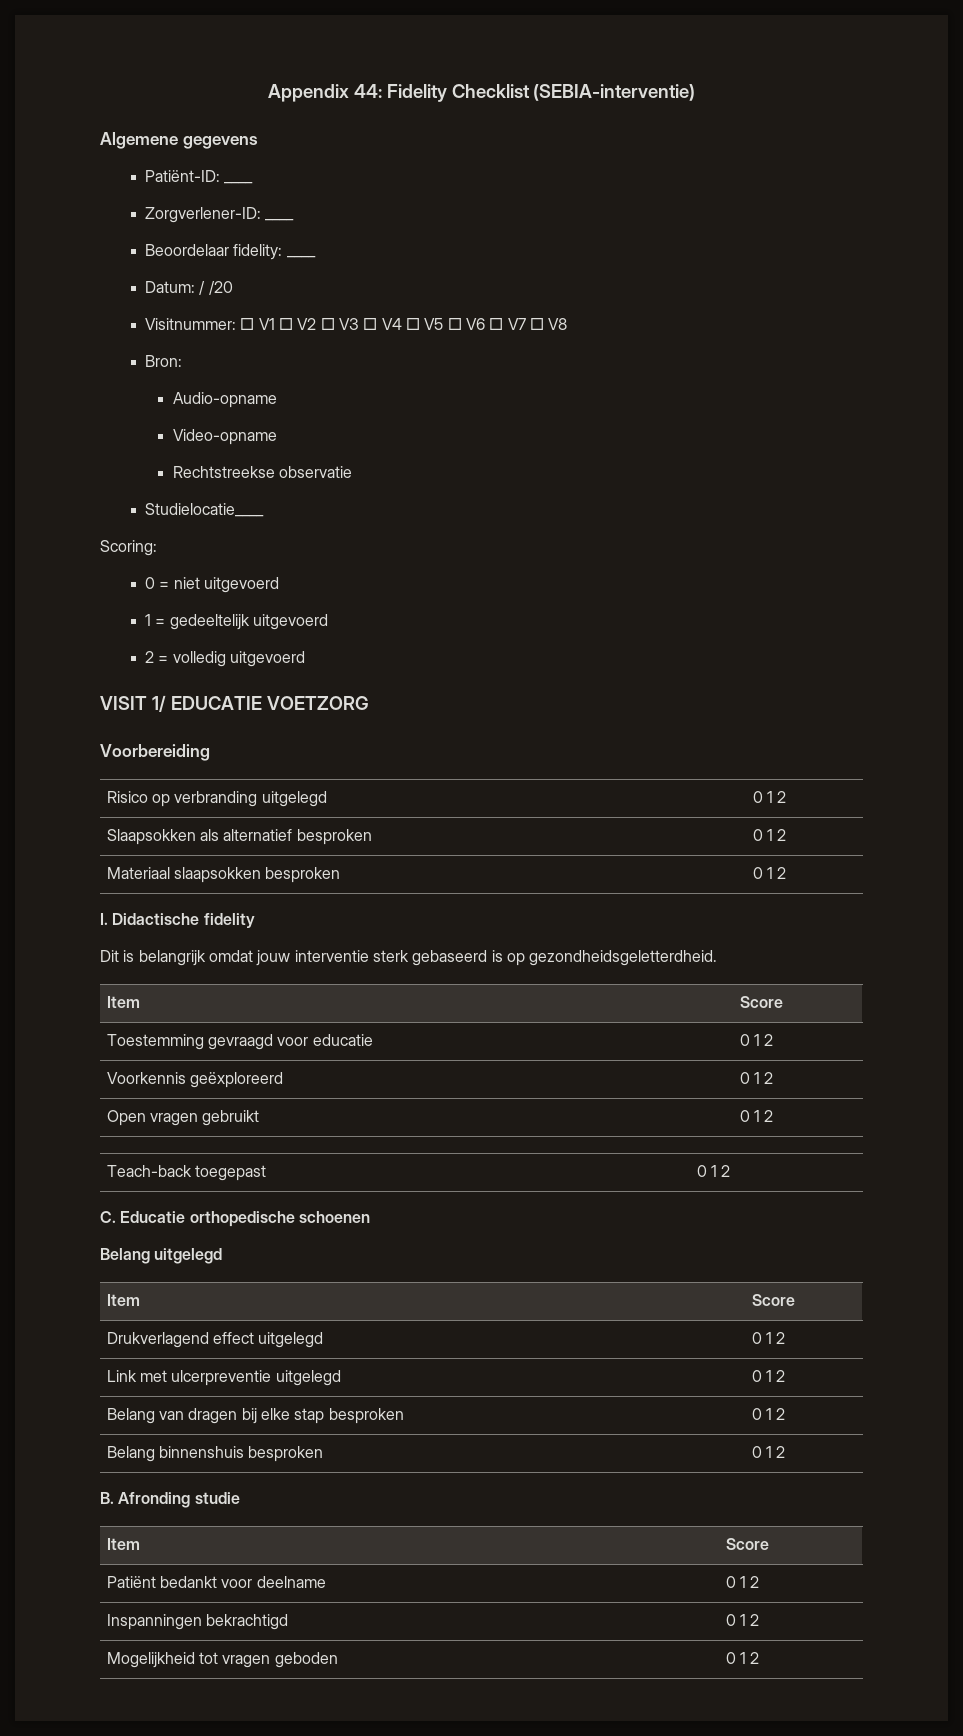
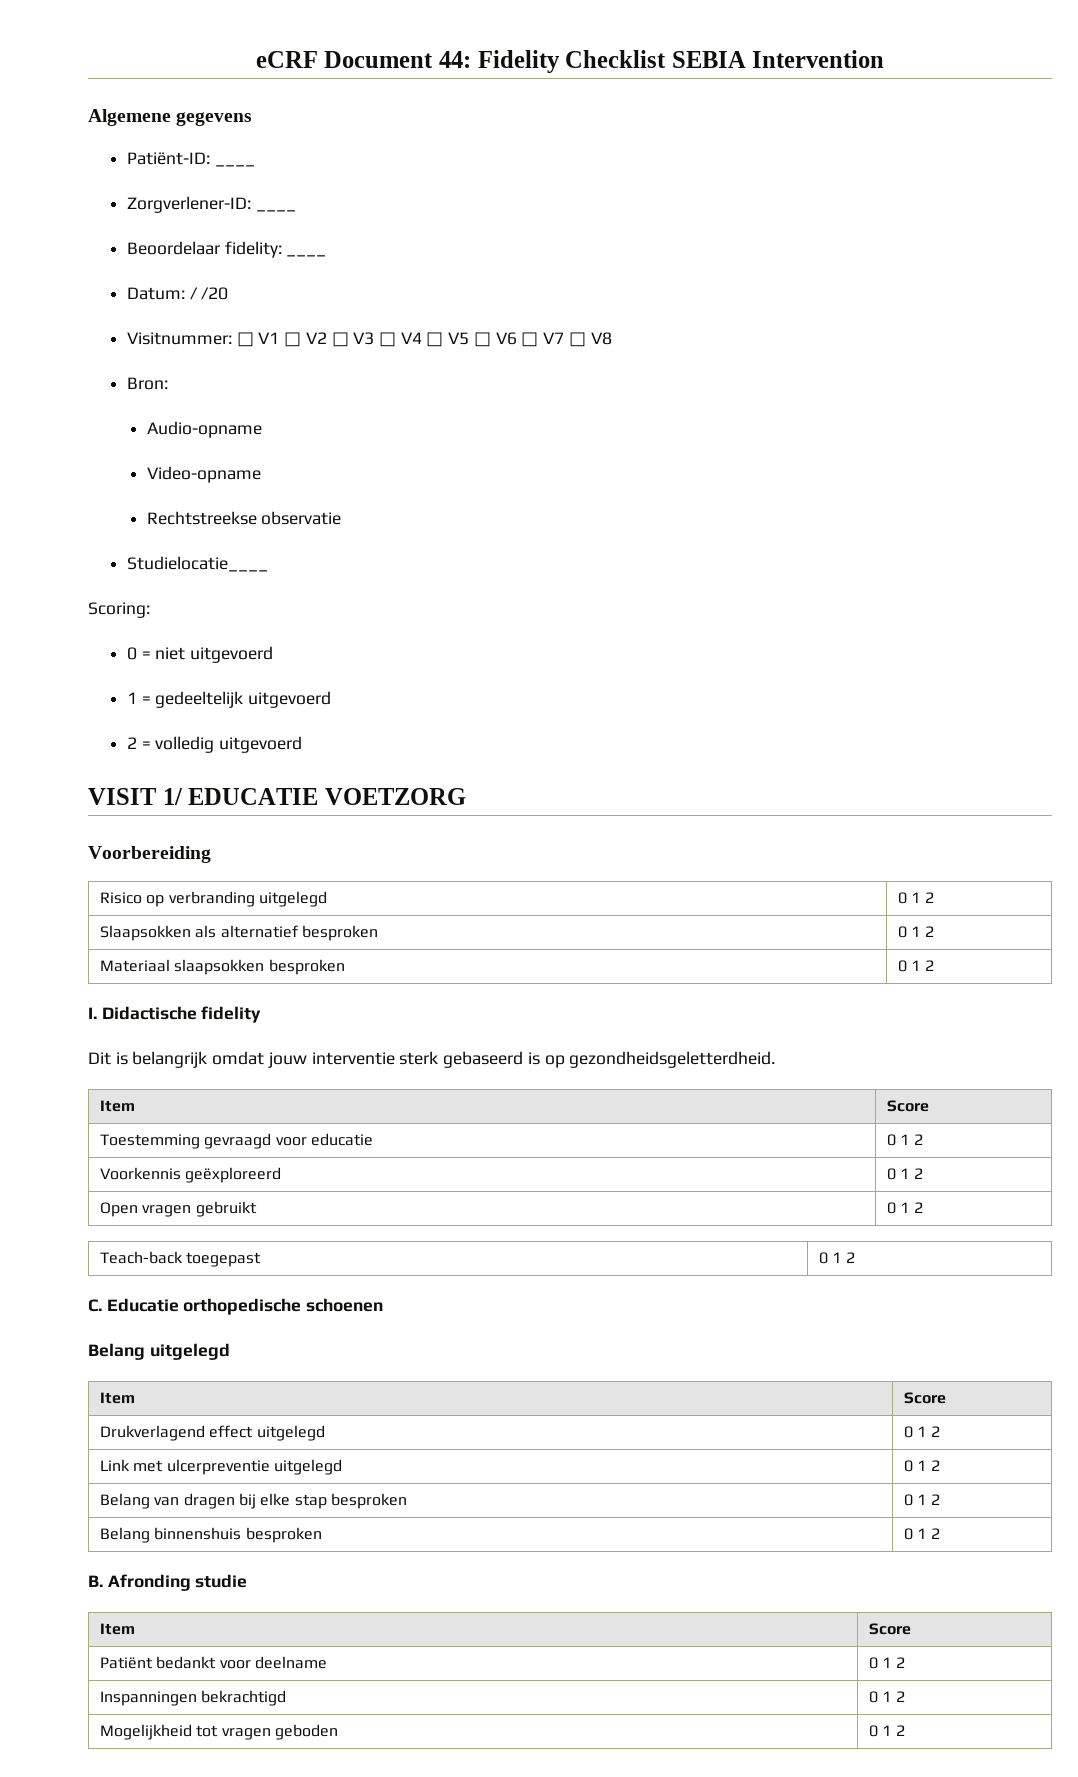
[267,84,349,102] Appendix -> [255,51,434,68] eCRF Document
[533,84,696,101] (SEBIA-interventie) -> [671,50,885,68] SEBIA Intervention

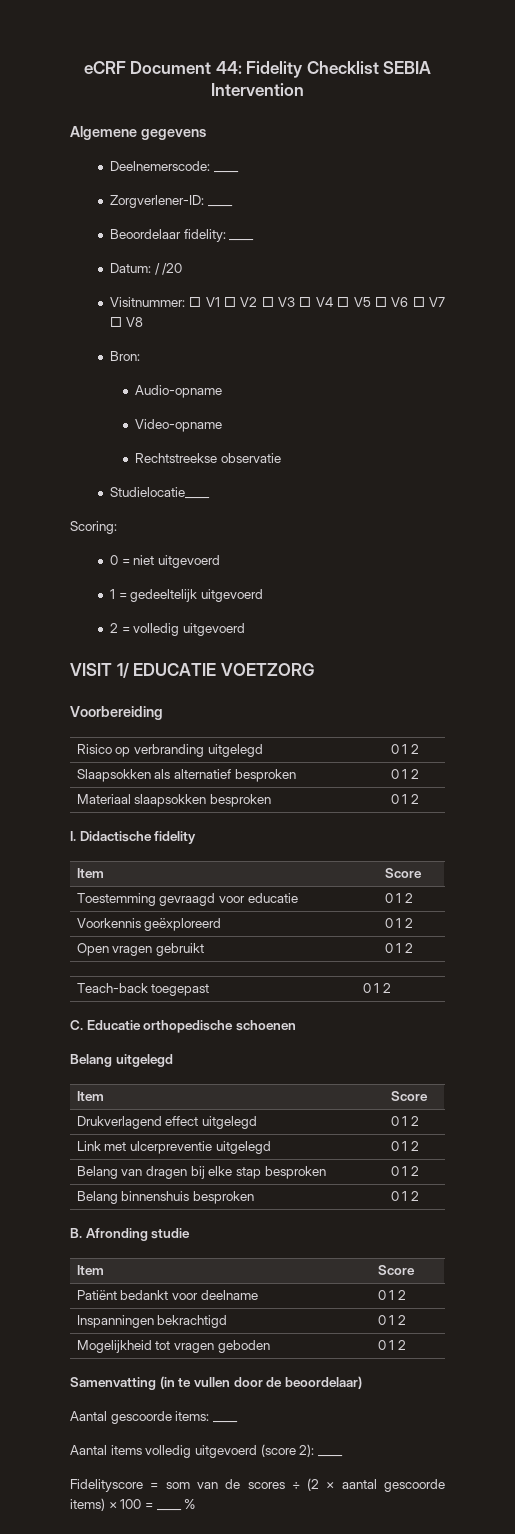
[126,152,210,165] Patiënt-ID: -> [109,161,210,171] Deelnemerscode:
[88,1051,776,1068] // Dit is belangrijk omdat jouw interventie sterk gebaseerd is op gezondheidsgeletterdheid. -> (197, 837) none
(905, 1730) none -> [70,1376,362,1390] [70,1411,210,1424] [212,1421,238,1423] [70,1444,343,1458] [70,1478,446,1492] [70,1498,153,1511] [156,1509,182,1511] [184,1499,196,1509] // Samenvatting (in te vullen door de beoordelaar) // Aantal gescoorde items: ____ // Aantal items volledig uitgevoerd (score 2): ____ // Fidelityscore = som van de scores ÷ (2 × aantal gescoorde items) × 100 = ____ %

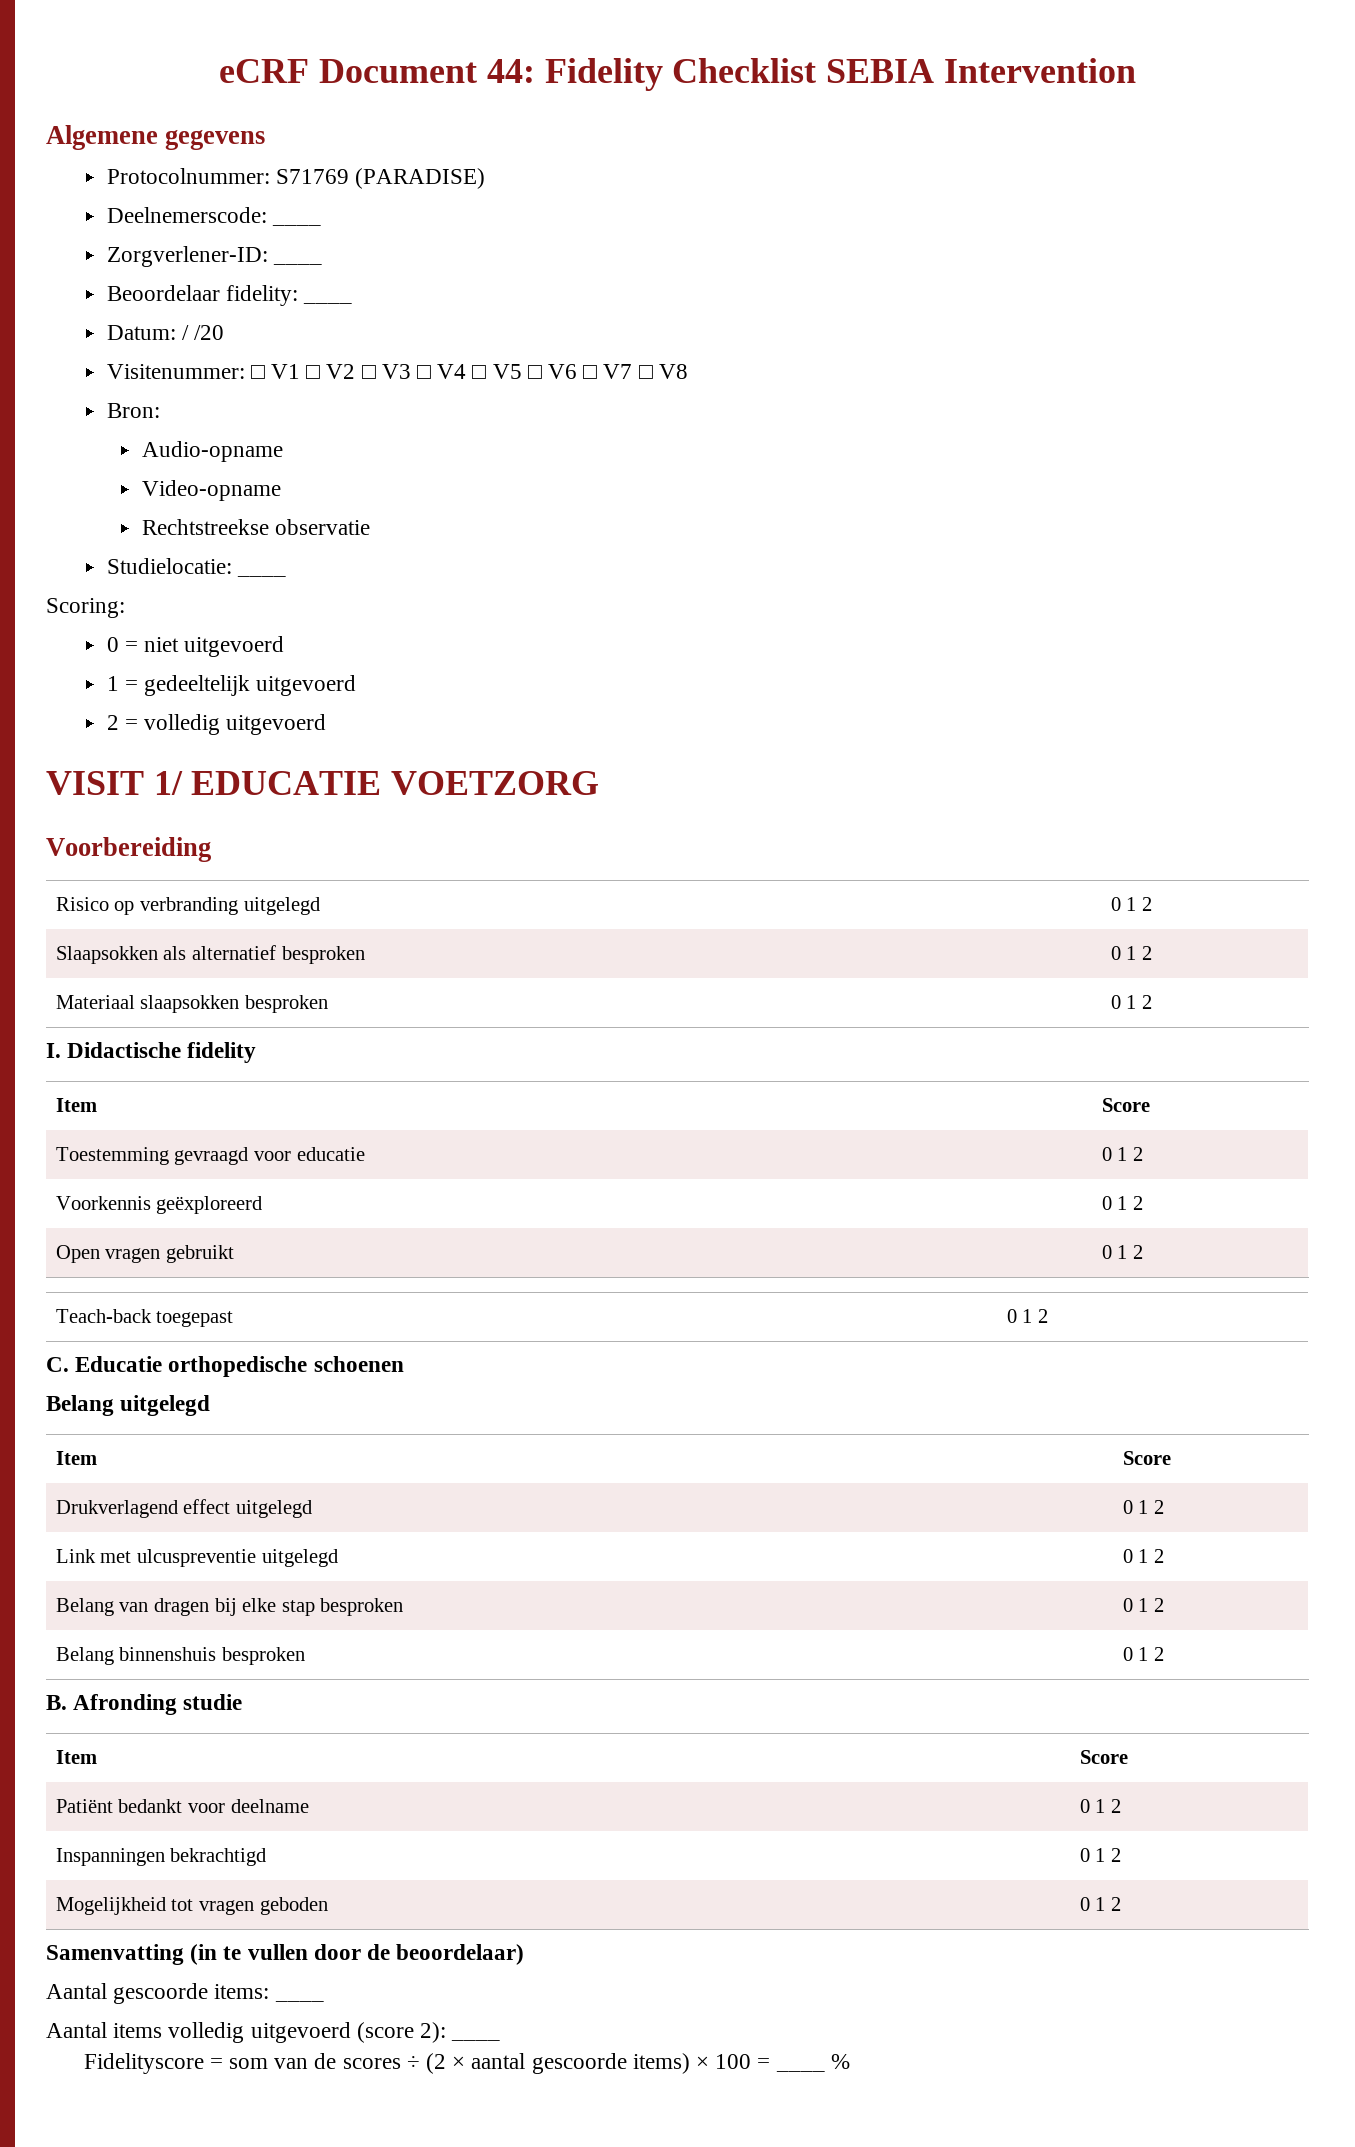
(206, 134) none -> [106,168,485,189] // Protocolnummer: S71769 (PARADISE)
[109,297,185,307] Visitnummer: -> [106,364,245,379] Visitenummer:
[109,487,210,499] Studielocatie____ -> [106,558,232,574] [236,574,286,577] Studielocatie: ____
[130,1141,213,1154] ulcerpreventie -> [137,1549,257,1567] ulcuspreventie

